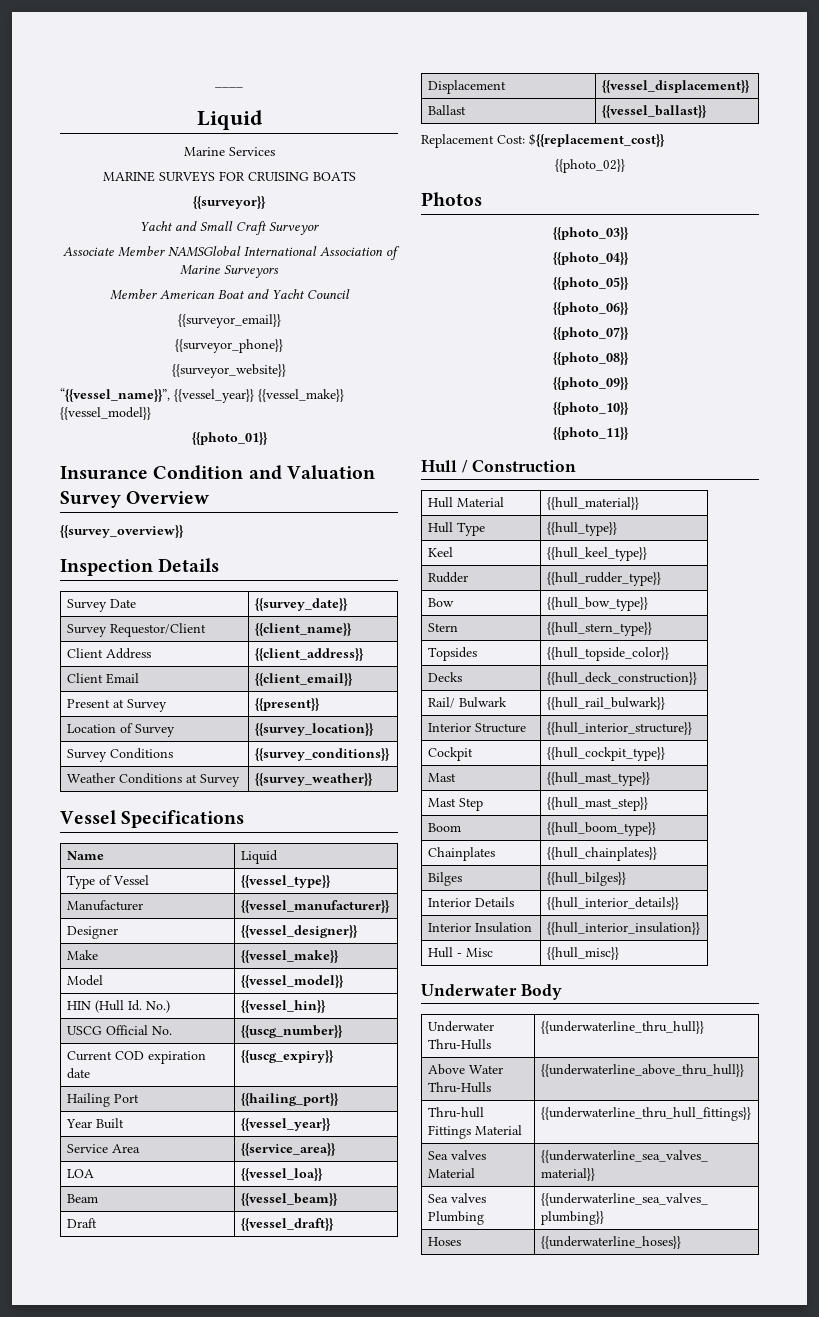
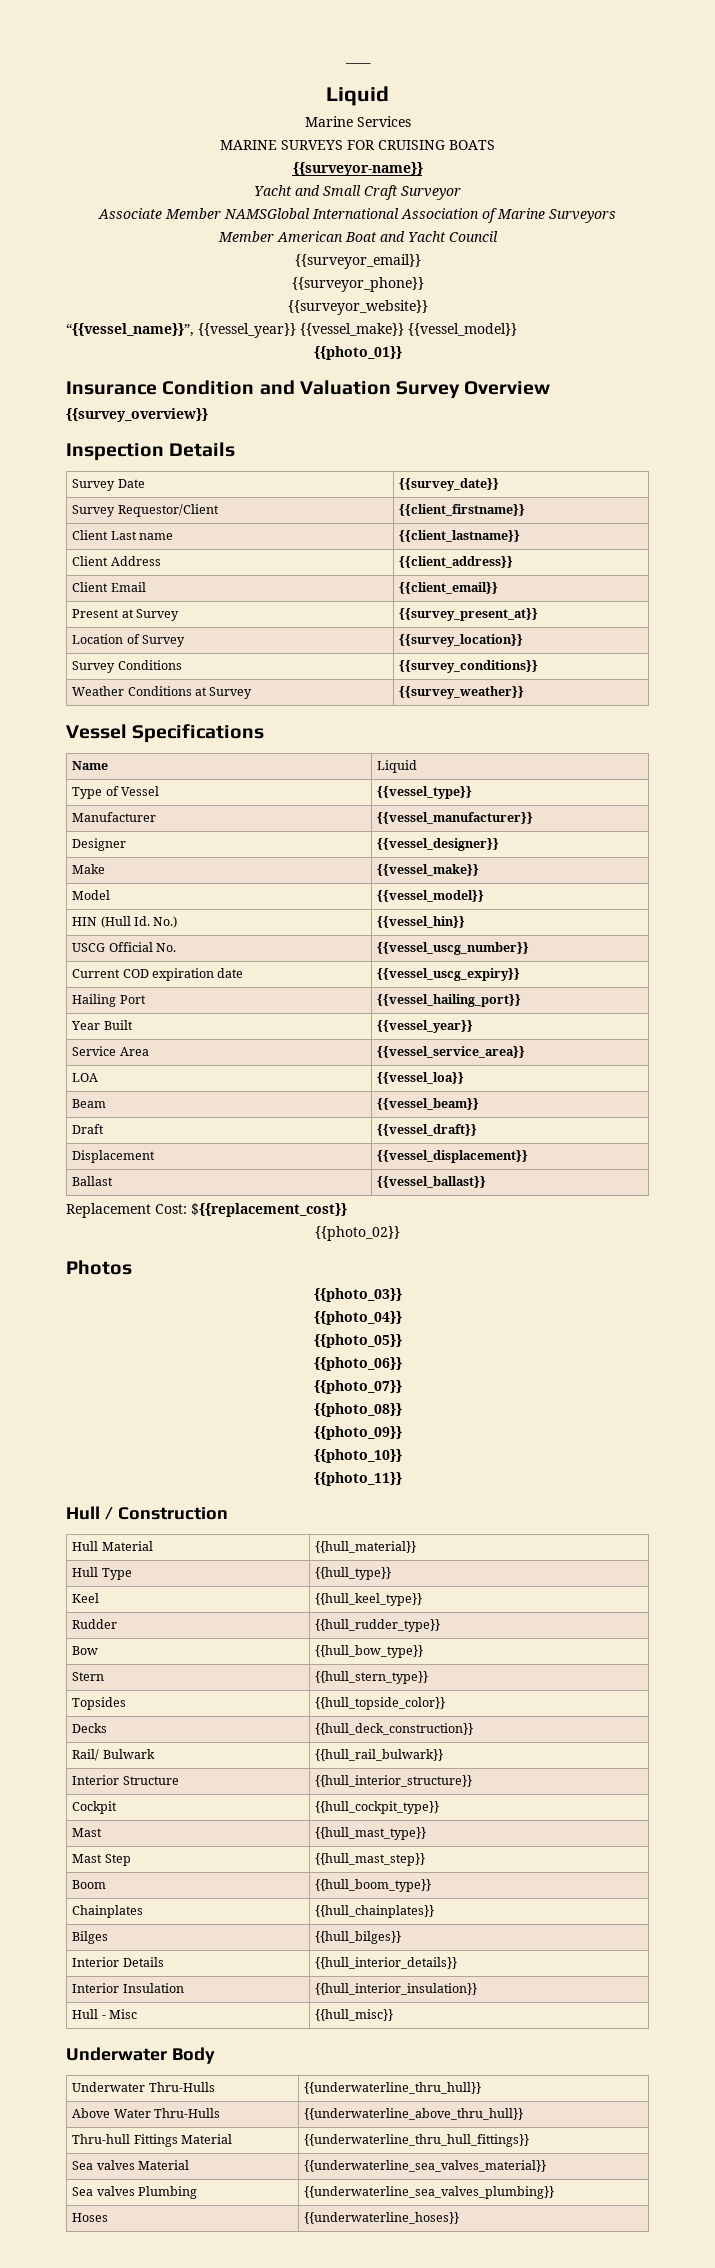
[193,196,266,209] {{surveyor}} -> [292,162,423,176] {{surveyor-name}}
[254,623,352,636] {{client_name}} -> [399,504,526,516] [72,530,174,540] [399,530,521,542] {{client_firstname}} // Client Last name | {{client_lastname}}
[254,698,320,711] {{present}} -> [399,608,539,621] {{survey_present_at}}
[240,1025,343,1038] {{uscg_number}} -> [377,942,530,955] {{vessel_uscg_number}}
[240,1050,334,1063] {{uscg_expiry}} -> [377,968,521,981] {{vessel_uscg_expiry}}
[240,1093,339,1106] {{hailing_port}} -> [377,994,522,1007] {{vessel_hailing_port}}
[240,1143,336,1156] {{service_area}} -> [377,1046,526,1058] {{vessel_service_area}}

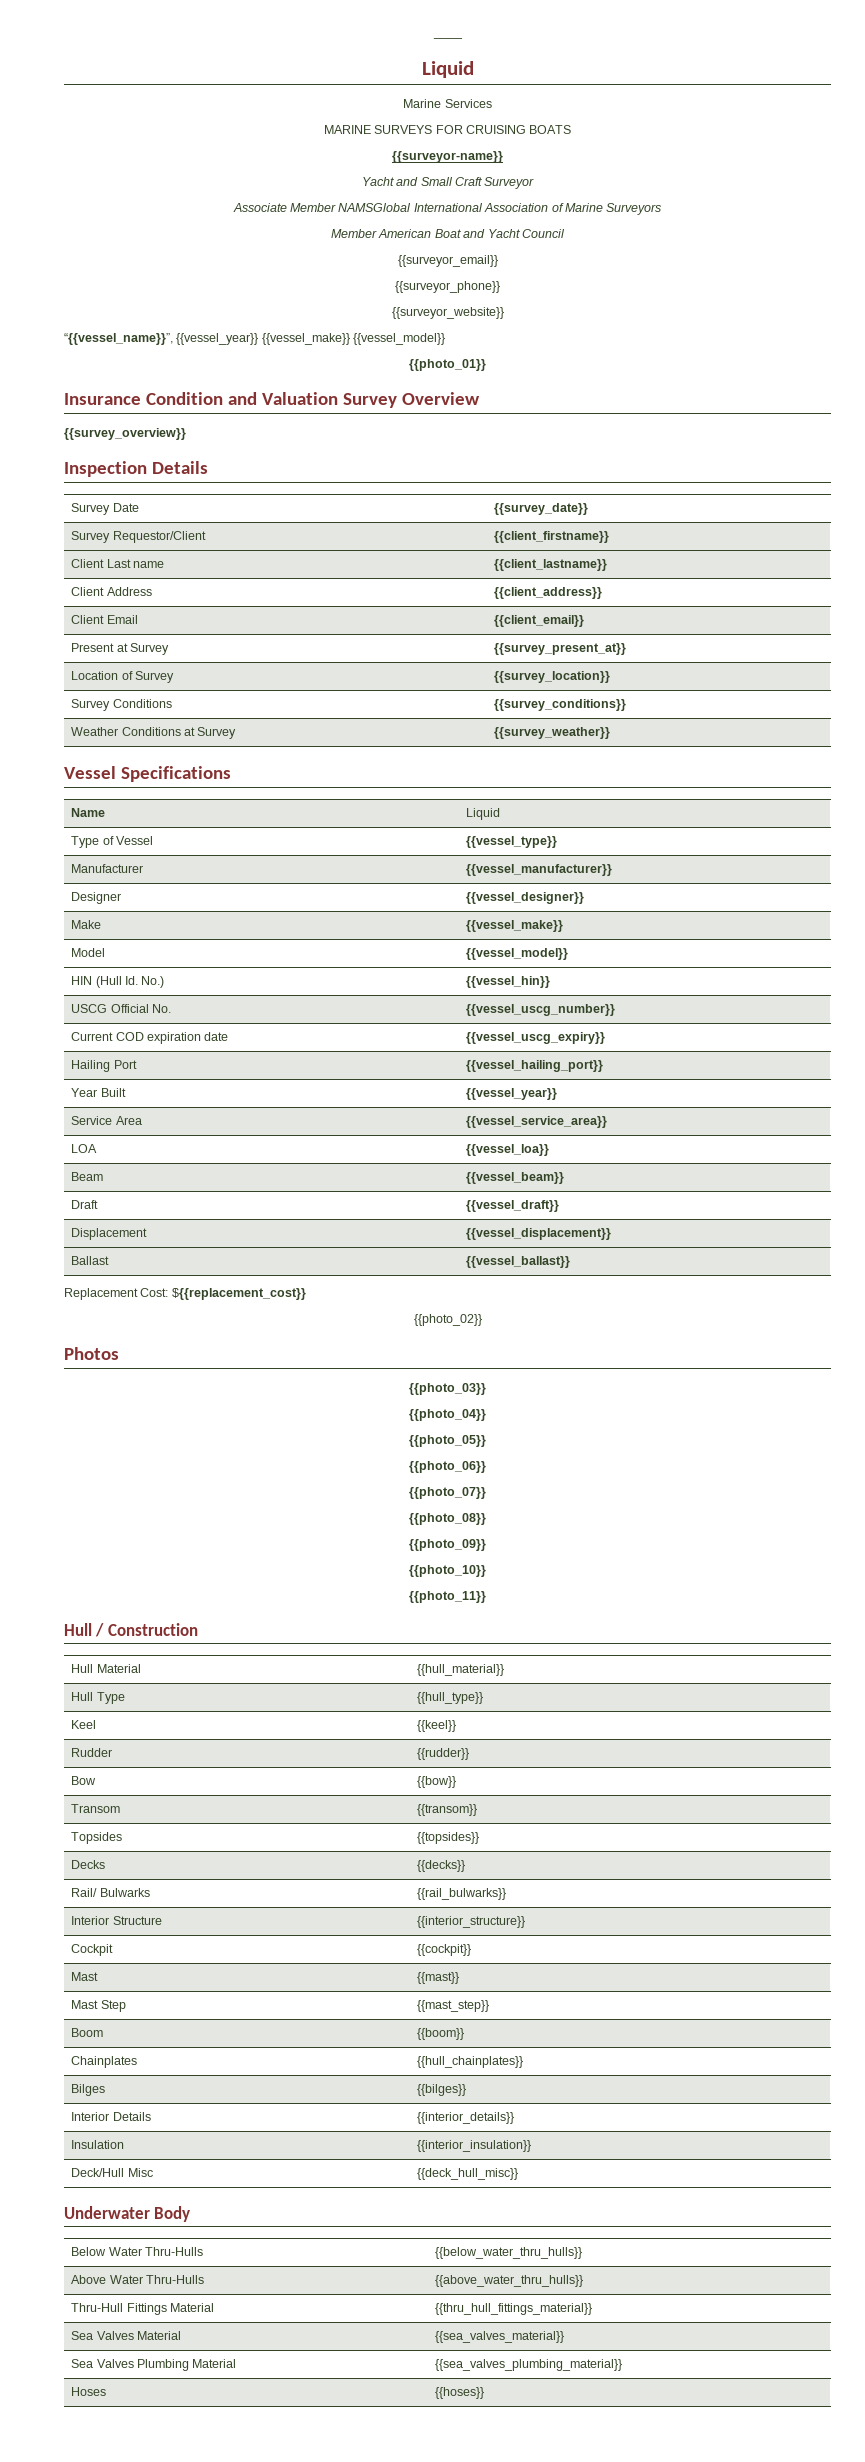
[315,1593,423,1606] {{hull_keel_type}} -> [417,1720,457,1732] {{keel}}
[315,1619,441,1632] {{hull_rudder_type}} -> [417,1748,470,1760] {{rudder}}
[315,1645,424,1658] [72,1672,105,1681] [315,1671,429,1684] {{hull_bow_type}} // Stern | {{hull_stern_type}} -> [417,1776,457,1788] [71,1804,121,1813] [417,1804,478,1816] {{bow}} // Transom | {{transom}}
[315,1697,446,1710] {{hull_topside_color}} -> [417,1832,480,1844] {{topsides}}
[315,1723,474,1735] {{hull_deck_construction}} -> [417,1860,466,1872] {{decks}}
[102,1749,155,1759] [315,1749,444,1761] Bulwark | {{hull_rail_bulwark}} -> [99,1888,150,1897] [417,1888,507,1900] Bulwarks | {{rail_bulwarks}}
[315,1775,473,1787] {{hull_interior_structure}} -> [417,1916,526,1928] {{interior_structure}}
[315,1801,440,1814] {{hull_cockpit_type}} -> [417,1944,472,1956] {{cockpit}}
[315,1827,427,1840] {{hull_mast_type}} -> [417,1972,460,1984] {{mast}}
[315,1853,426,1866] {{hull_mast_step}} -> [417,2000,490,2012] {{mast_step}}
[315,1879,432,1892] {{hull_boom_type}} -> [417,2028,465,2040] {{boom}}
[315,1931,402,1944] {{hull_bilges}} -> [417,2084,467,2096] {{bilges}}
[315,1957,458,1969] [72,1983,120,1993] {{hull_interior_details}} // Interior -> [417,2112,515,2124] {{interior_details}} //
[315,1983,478,1995] [72,2009,106,2019] {{hull_interior_insulation}} // Hull - -> [417,2140,532,2152] [71,2168,125,2177] {{interior_insulation}} // Deck/Hull
[315,2009,394,2021] {{hull_misc}} -> [417,2168,519,2180] {{deck_hull_misc}}
[72,2082,215,2092] [304,2082,482,2094] Underwater Thru-Hulls | {{underwaterline_thru_hull}} -> [71,2247,204,2256] [435,2247,583,2259] Below Water Thru-Hulls | {{below_water_thru_hulls}}
[304,2108,524,2120] [72,2134,131,2144] {{underwaterline_above_thru_hull}} // Thru-hull -> [435,2275,584,2287] [71,2303,124,2312] {{above_water_thru_hulls}} // Thru-Hull
[304,2134,530,2147] [72,2160,190,2170] [304,2160,547,2172] [72,2186,135,2196] {{underwaterline_thru_hull_fittings}} // Sea valves Material | {{underwaterline_sea_valves_material}} // Sea valves -> [435,2303,593,2315] [71,2331,182,2340] [435,2331,565,2343] [71,2359,134,2368] {{thru_hull_fittings_material}} // Sea Valves Material | {{sea_valves_material}} // Sea Valves
[304,2186,555,2199] | {{underwaterline_sea_valves_plumbing}} -> [192,2359,237,2368] [435,2359,623,2371] Material | {{sea_valves_plumbing_material}}
[304,2212,460,2224] {{underwaterline_hoses}} -> [435,2387,485,2399] {{hoses}}

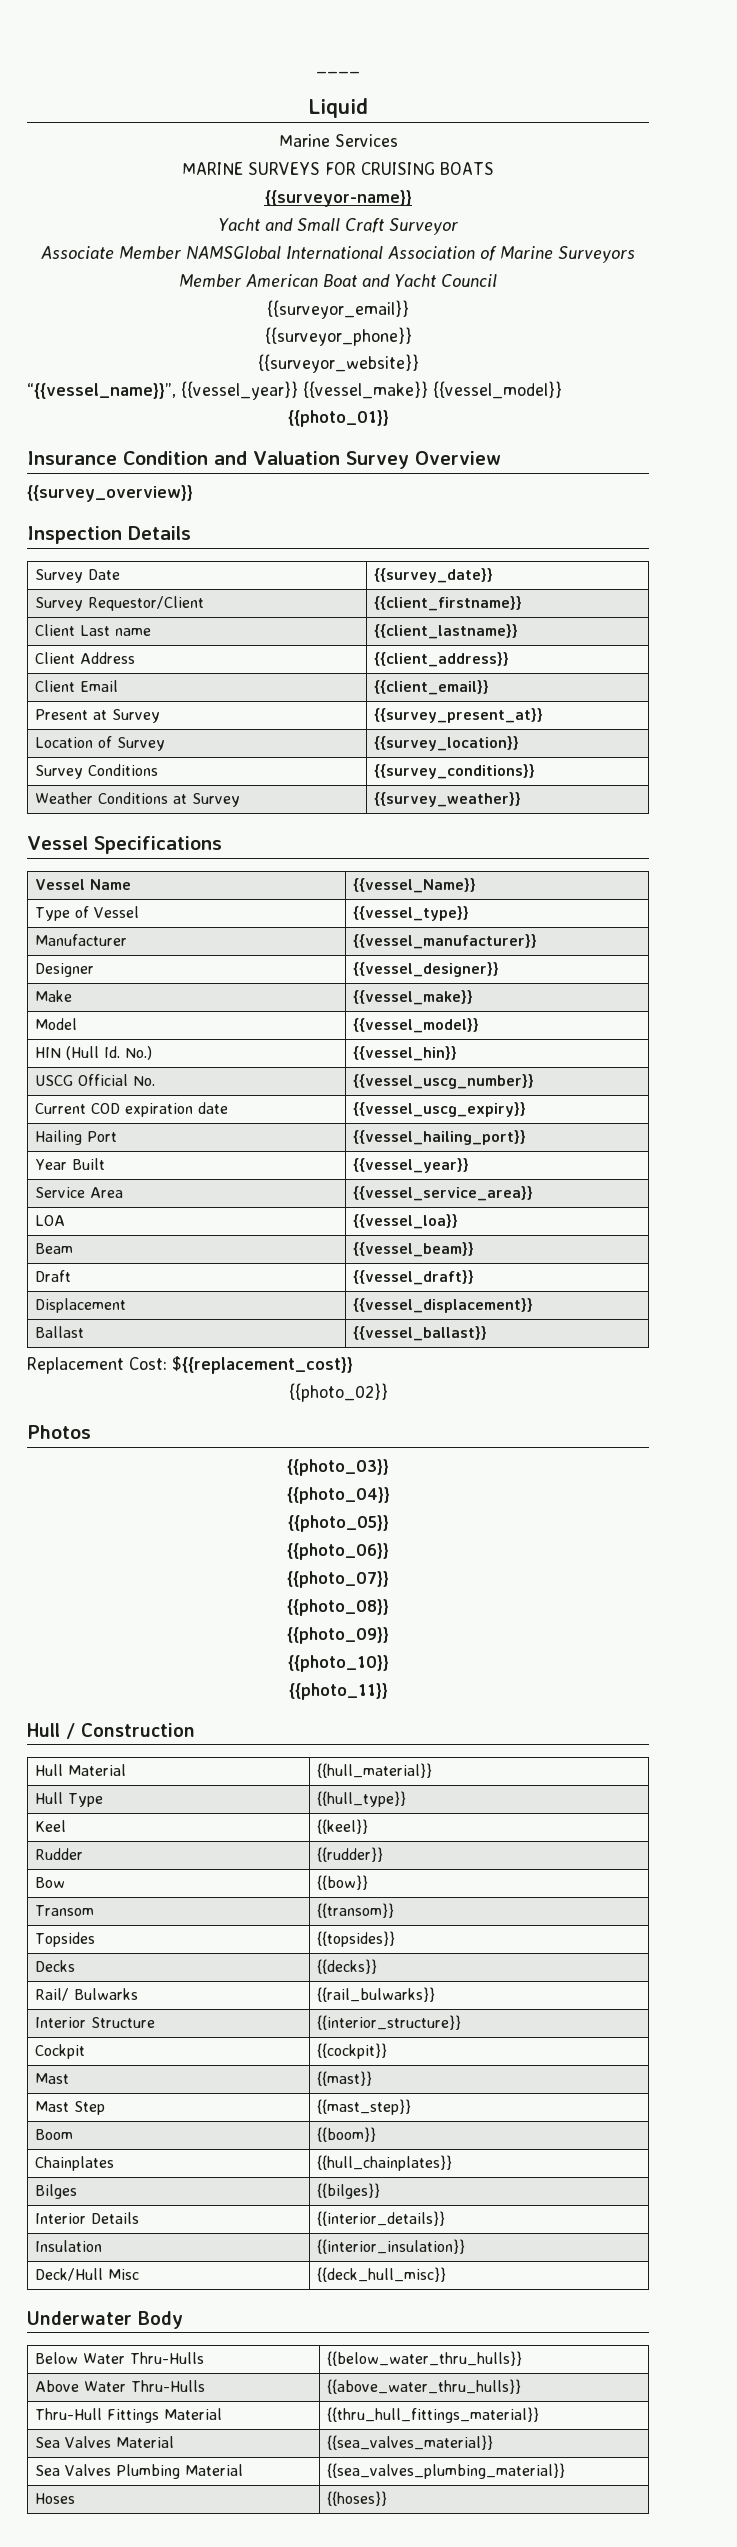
(231, 774) none -> [34,879,85,890] Vessel
[466,808,501,820] Liquid -> [352,878,476,893] {{vessel_Name}}

